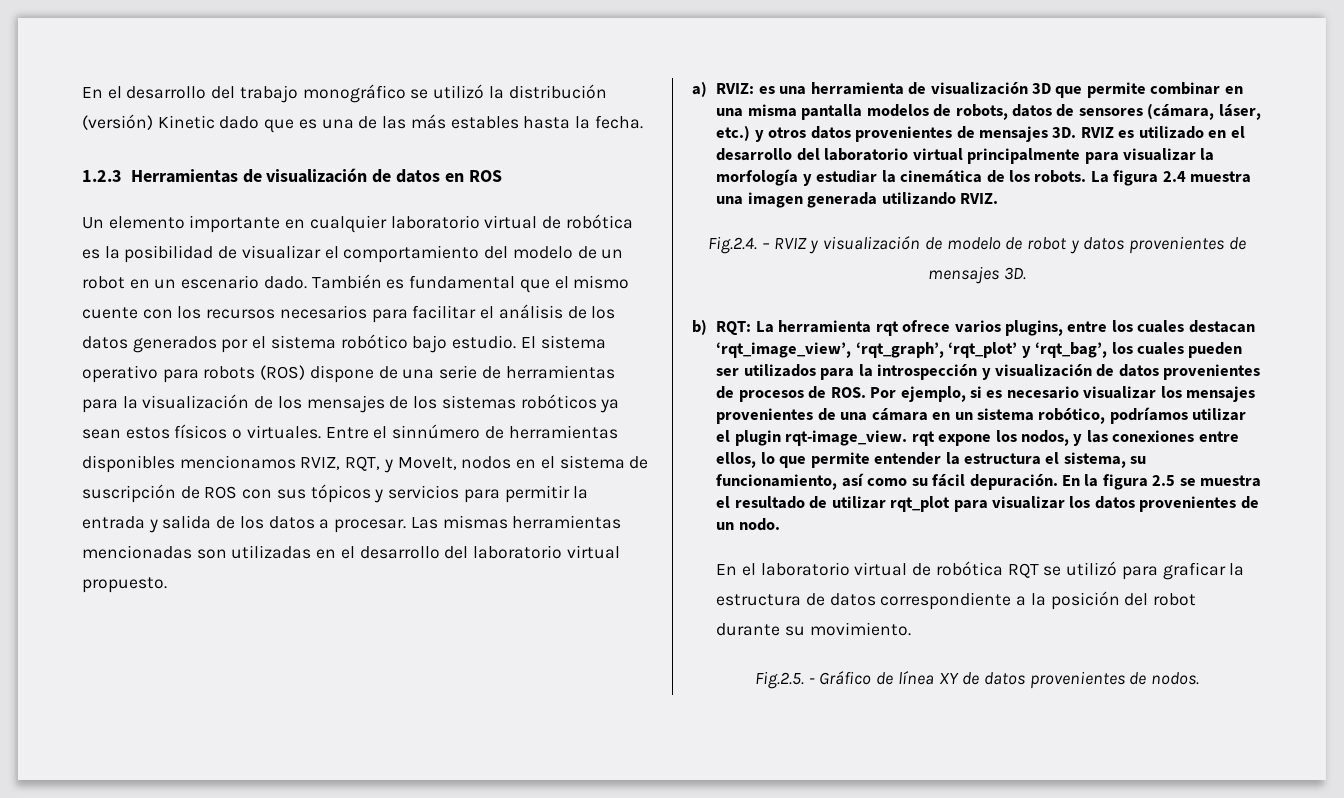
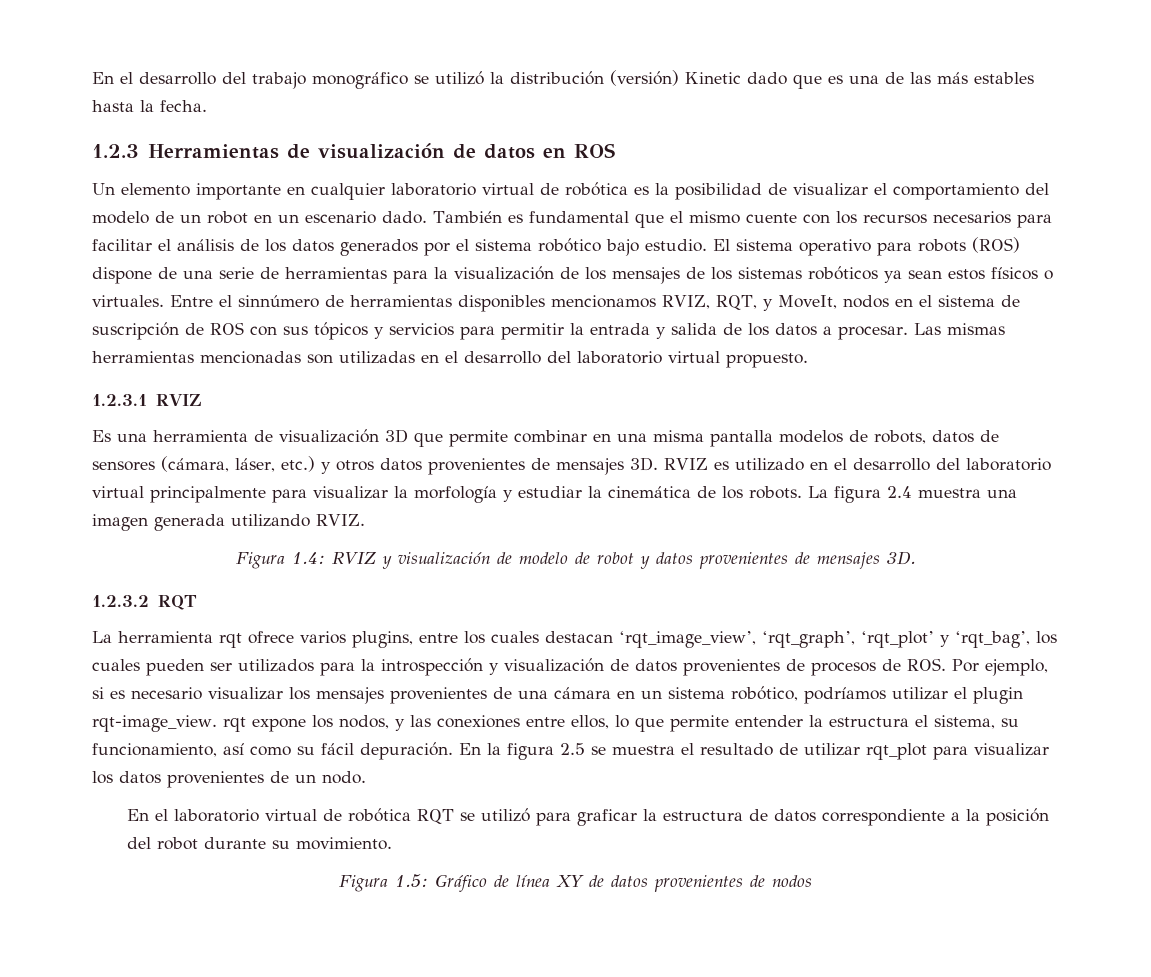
[692,81,775,97] a) RVIZ: es -> [92,394,201,406] [92,430,111,442] 1.2.3.1 RVIZ // Es
[708,236,770,254] Fig.2.4. – -> [235,552,325,569] Figura 1.4:
[692,319,752,335] b) RQT: -> [92,595,197,610] 1.2.3.2 RQT //
[754,671,815,689] Fig.2.5. - -> [339,874,428,892] Figura 1.5:
[1151,672,1200,685] nodos. -> [772,875,812,887] nodos

